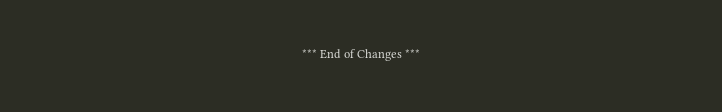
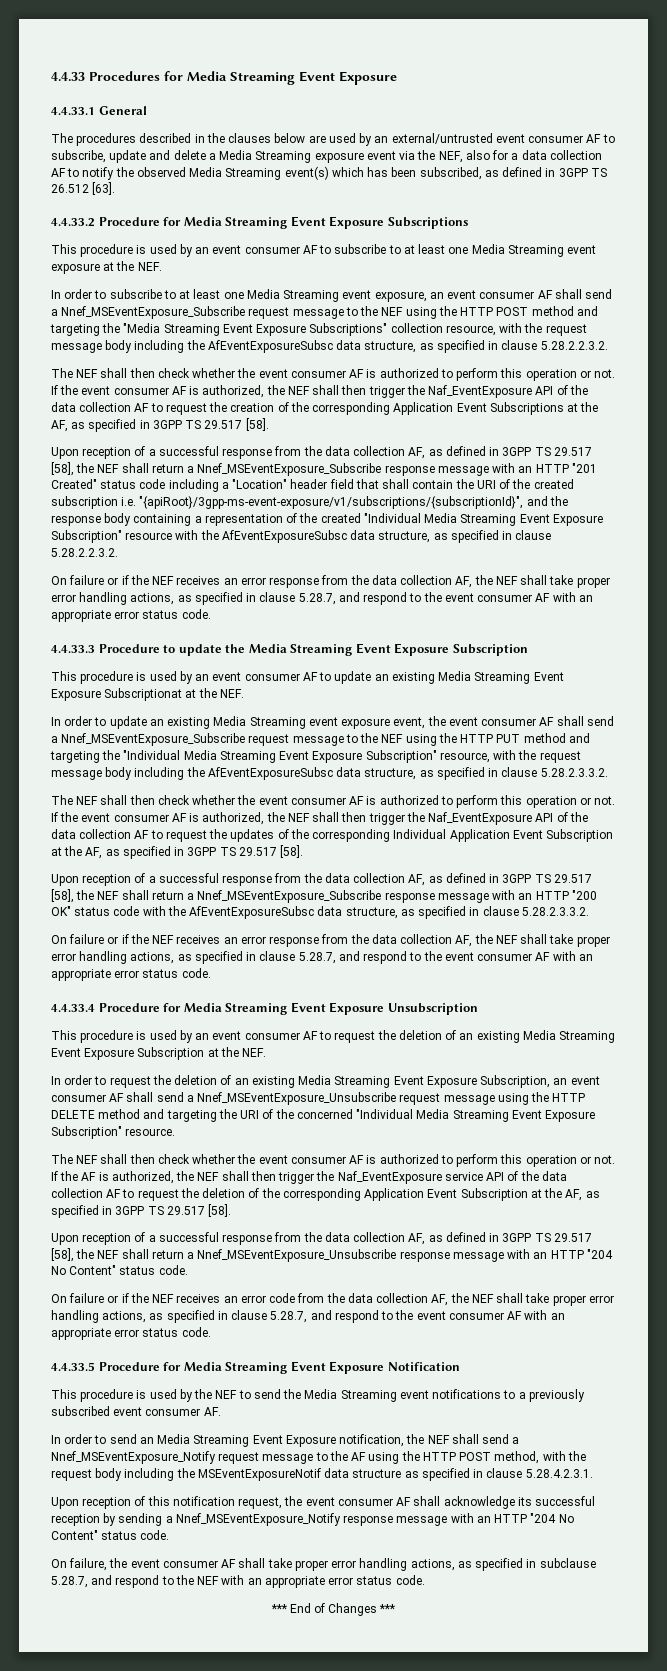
(301, 53) none -> [51,71,397,85] [51,106,147,115] [51,133,615,146] [51,150,602,163] [51,166,607,180] [51,182,116,195] [51,216,468,229] [51,244,597,257] [51,261,162,274] [51,289,613,302] [51,306,598,319] [50,323,587,336] [51,340,608,353] [51,368,616,381] [51,385,588,398] [51,402,599,415] [51,418,269,432] [51,446,592,459] [51,462,597,476] [51,479,574,492] [51,496,568,509] [51,513,603,526] [51,530,552,543] [51,548,118,557] [51,575,610,588] [51,592,593,605] [51,609,211,622] [51,643,528,656] [51,671,564,684] [51,688,244,701] [51,716,614,729] [51,733,590,746] [50,750,581,763] [51,767,608,780] [51,795,616,808] [51,812,588,825] [51,829,614,842] [51,845,304,859] [51,873,592,886] [51,889,597,903] [51,906,589,919] [51,934,610,947] [51,951,593,964] [51,968,211,981] [51,1002,478,1015] [51,1030,616,1043] [51,1047,267,1060] [51,1075,600,1088] [51,1092,586,1105] [51,1109,596,1122] [51,1126,176,1139] [51,1154,616,1167] [51,1171,567,1184] [51,1188,600,1201] [51,1204,232,1218] [51,1232,592,1245] [51,1248,613,1262] [51,1265,188,1275] [51,1293,614,1306] [51,1310,565,1323] [51,1327,211,1340] [51,1361,460,1374] [51,1389,585,1402] [51,1406,221,1416] [51,1434,520,1447] [51,1451,586,1464] [51,1468,593,1481] [51,1496,596,1509] [51,1513,574,1526] [51,1530,170,1540] [51,1558,596,1571] [51,1575,425,1588] 4.4.33 Procedures for Media Streaming Event Exposure // 4.4.33.1 General // The procedures described in the clauses below are used by an external/untrusted event consumer AF to subscribe, update and delete a Media Streaming exposure event via the NEF, also for a data collection AF to notify the observed Media Streaming event(s) which has been subscribed, as defined in 3GPP TS 26.512 [63]. // 4.4.33.2 Procedure for Media Streaming Event Exposure Subscriptions // This procedure is used by an event consumer AF to subscribe to at least one Media Streaming event exposure at the NEF. // In order to subscribe to at least one Media Streaming event exposure, an event consumer AF shall send a Nnef_MSEventExposure_Subscribe request message to the NEF using the HTTP POST method and targeting the "Media Streaming Event Exposure Subscriptions" collection resource, with the request message body including the AfEventExposureSubsc data structure, as specified in clause 5.28.2.2.3.2. // The NEF shall then check whether the event consumer AF is authorized to perform this operation or not. If the event consumer AF is authorized, the NEF shall then trigger the Naf_EventExposure API of the data collection AF to request the creation of the corresponding Application Event Subscriptions at the AF, as specified in 3GPP TS 29.517 [58]. // Upon reception of a successful response from the data collection AF, as defined in 3GPP TS 29.517 [58], the NEF shall return a Nnef_MSEventExposure_Subscribe response message with an HTTP "201 Created" status code including a "Location" header field that shall contain the URI of the created subscription i.e. "{apiRoot}/3gpp-ms-event-exposure/v1/subscriptions/{subscriptionId}", and the response body containing a representation of the created "Individual Media Streaming Event Exposure Subscription" resource with the AfEventExposureSubsc data structure, as specified in clause 5.28.2.2.3.2. // On failure or if the NEF receives an error response from the data collection AF, the NEF shall take proper error handling actions, as specified in clause 5.28.7, and respond to the event consumer AF with an appropriate error status code. // 4.4.33.3 Procedure to update the Media Streaming Event Exposure Subscription // This procedure is used by an event consumer AF to update an existing Media Streaming Event Exposure Subscriptionat at the NEF. // In order to update an existing Media Streaming event exposure event, the event consumer AF shall send a Nnef_MSEventExposure_Subscribe request message to the NEF using the HTTP PUT method and targeting the "Individual Media Streaming Event Exposure Subscription" resource, with the request message body including the AfEventExposureSubsc data structure, as specified in clause 5.28.2.3.3.2. // The NEF shall then check whether the event consumer AF is authorized to perform this operation or not. If the event consumer AF is authorized, the NEF shall then trigger the Naf_EventExposure API of the data collection AF to request the updates of the corresponding Individual Application Event Subscription at the AF, as specified in 3GPP TS 29.517 [58]. // Upon reception of a successful response from the data collection AF, as defined in 3GPP TS 29.517 [58], the NEF shall return a Nnef_MSEventExposure_Subscribe response message with an HTTP "200 OK" status code with the AfEventExposureSubsc data structure, as specified in clause 5.28.2.3.3.2. // On failure or if the NEF receives an error response from the data collection AF, the NEF shall take proper error handling actions, as specified in clause 5.28.7, and respond to the event consumer AF with an appropriate error status code. // 4.4.33.4 Procedure for Media Streaming Event Exposure Unsubscription // This procedure is used by an event consumer AF to request the deletion of an existing Media Streaming Event Exposure Subscription at the NEF. // In order to request the deletion of an existing Media Streaming Event Exposure Subscription, an event consumer AF shall send a Nnef_MSEventExposure_Unsubscribe request message using the HTTP DELETE method and targeting the URI of the concerned "Individual Media Streaming Event Exposure Subscription" resource. // The NEF shall then check whether the event consumer AF is authorized to perform this operation or not. If the AF is authorized, the NEF shall then trigger the Naf_EventExposure service API of the data collection AF to request the deletion of the corresponding Application Event Subscription at the AF, as specified in 3GPP TS 29.517 [58]. // Upon reception of a successful response from the data collection AF, as defined in 3GPP TS 29.517 [58], the NEF shall return a Nnef_MSEventExposure_Unsubscribe response message with an HTTP "204 No Content" status code. // On failure or if the NEF receives an error code from the data collection AF, the NEF shall take proper error handling actions, as specified in clause 5.28.7, and respond to the event consumer AF with an appropriate error status code. // 4.4.33.5 Procedure for Media Streaming Event Exposure Notification // This procedure is used by the NEF to send the Media Streaming event notifications to a previously subscribed event consumer AF. // In order to send an Media Streaming Event Exposure notification, the NEF shall send a Nnef_MSEventExposure_Notify request message to the AF using the HTTP POST method, with the request body including the MSEventExposureNotif data structure as specified in clause 5.28.4.2.3.1. // Upon reception of this notification request, the event consumer AF shall acknowledge its successful reception by sending a Nnef_MSEventExposure_Notify response message with an HTTP "204 No Content" status code. // On failure, the event consumer AF shall take proper error handling actions, as specified in subclause 5.28.7, and respond to the NEF with an appropriate error status code. //

